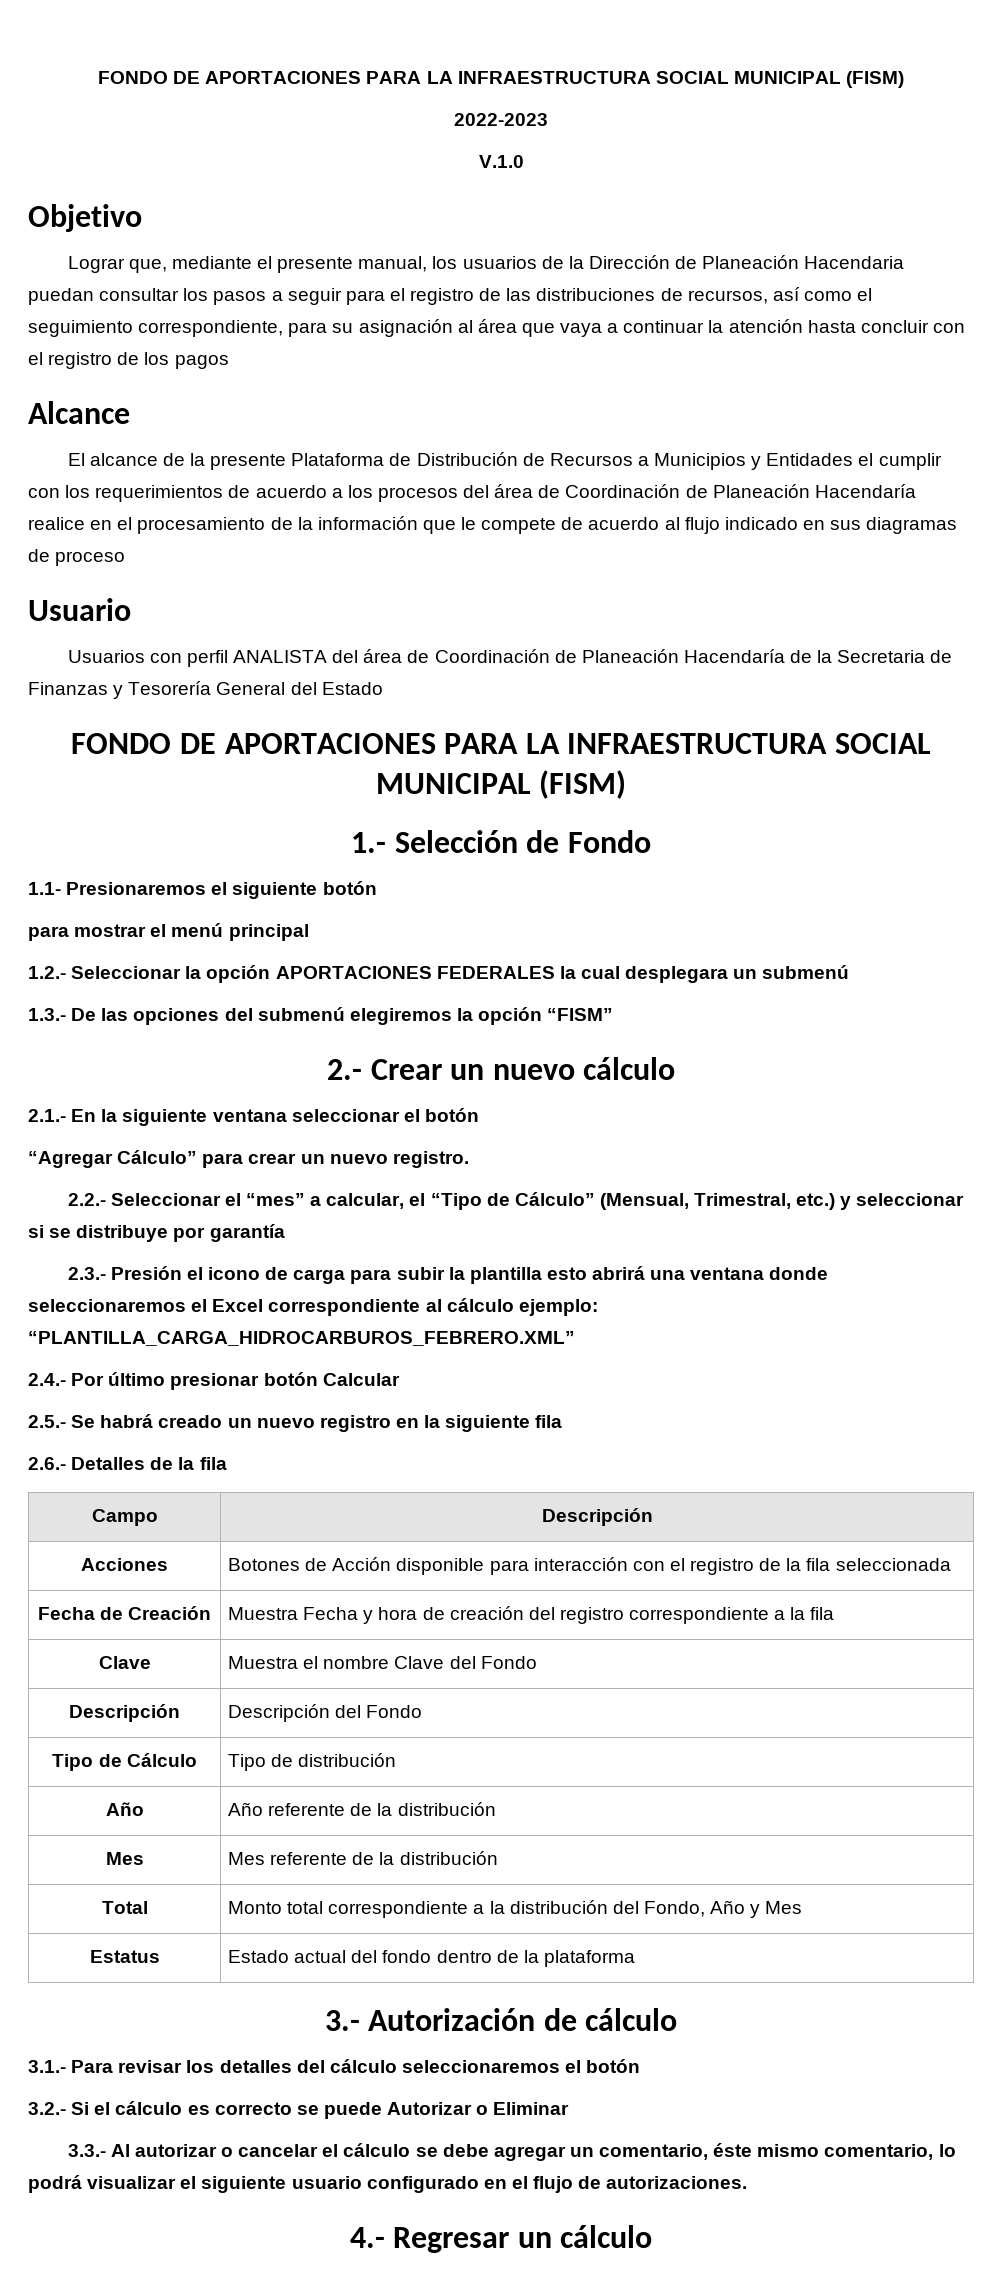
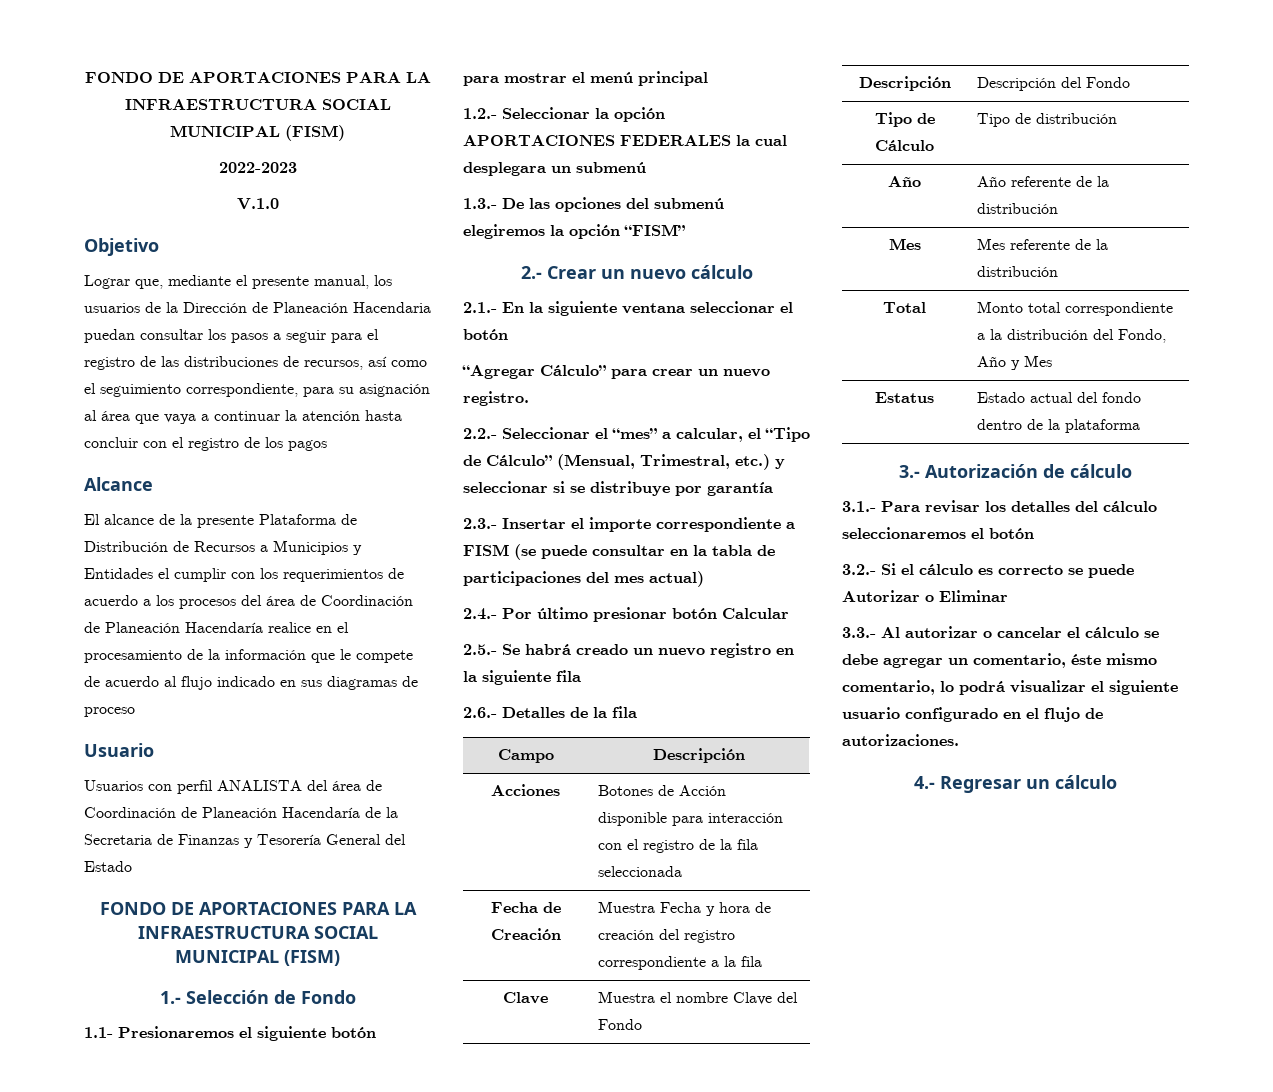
[110,1266,829,1284] [28,1298,598,1316] [28,1331,575,1346] Presión el icono de carga para subir la plantilla esto abrirá una ventana donde seleccionaremos el Excel correspondiente al cálculo ejemplo: “PLANTILLA_CARGA_HIDROCARBUROS_FEBRERO.XML” -> [502,517,795,532] [463,544,775,560] [463,571,704,587] Insertar el importe correspondiente a FISM (se puede consultar en la tabla de participaciones del mes actual)

